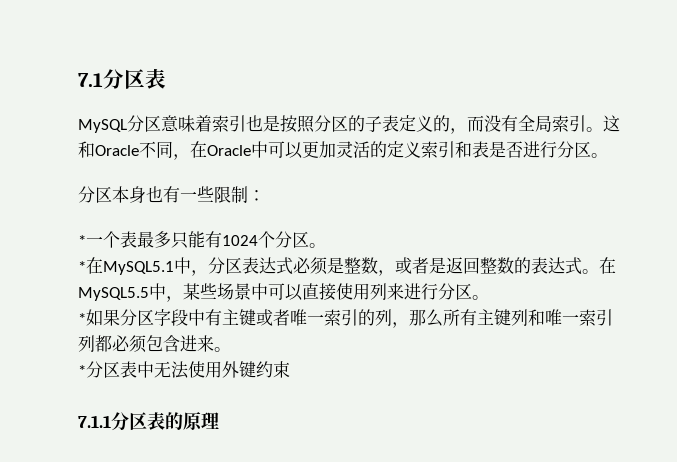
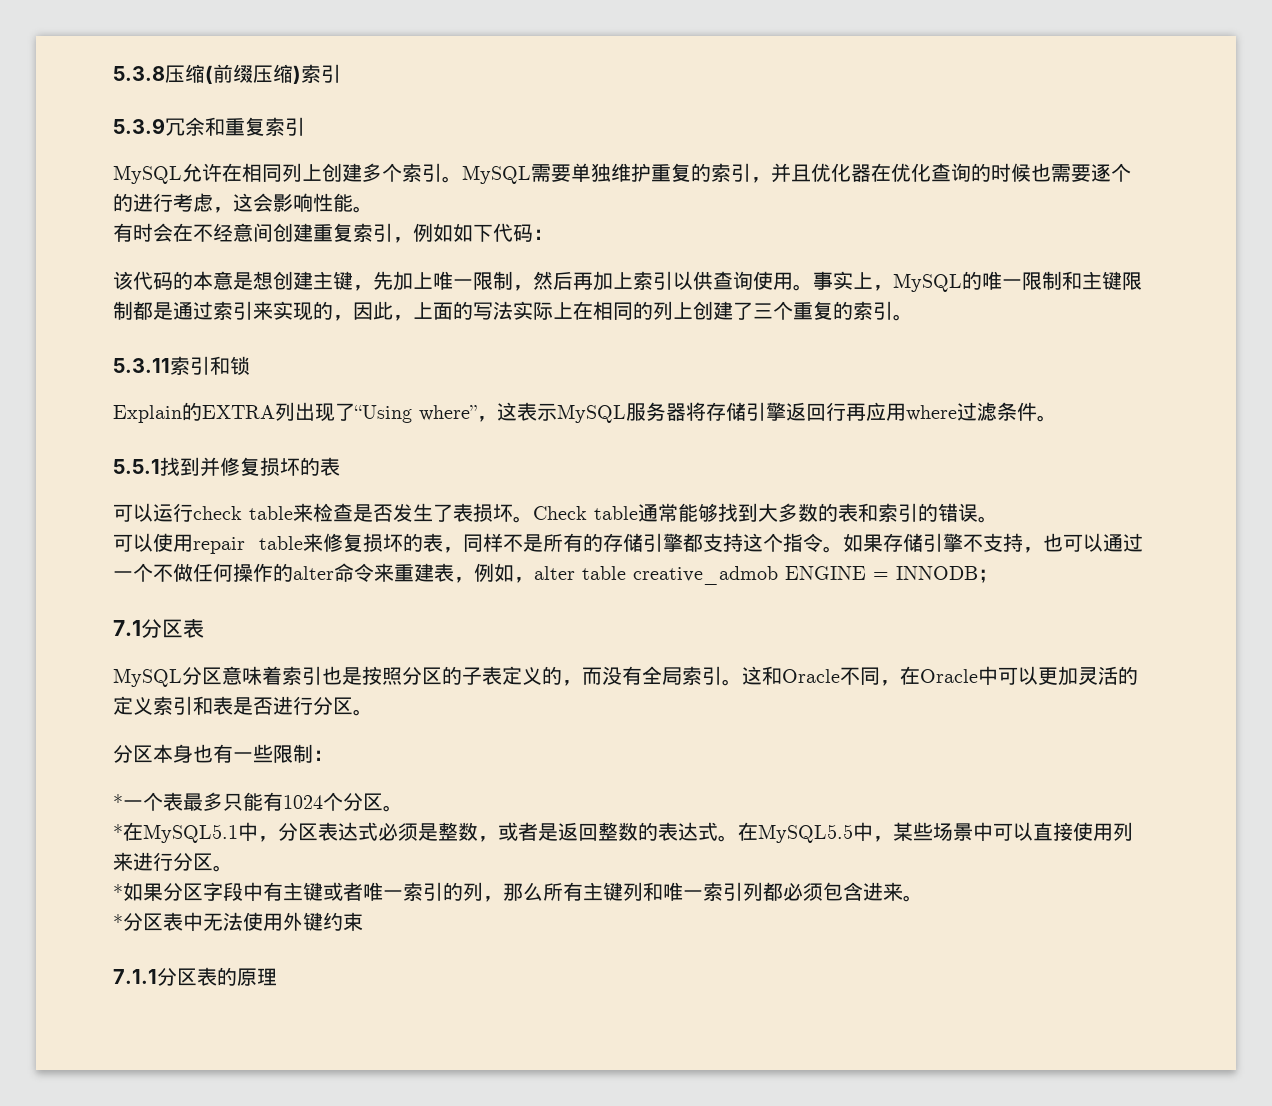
(78, 80) none -> [113,64,341,84] [113,117,305,136] [113,163,1131,184] [113,193,373,213] [113,223,553,243] [113,271,1142,292] [113,301,913,321] [113,356,250,375] [113,402,1057,423] [113,457,340,477] [113,503,998,523] [113,533,1143,554] [113,563,998,585] 5.3.8压缩(前缀压缩)索引 // 5.3.9冗余和重复索引 // MySQL允许在相同列上创建多个索引。MySQL需要单独维护重复的索引，并且优化器在优化查询的时候也需要逐个的进行考虑，这会影响性能。 // 有时会在不经意间创建重复索引，例如如下代码： // 该代码的本意是想创建主键，先加上唯一限制，然后再加上索引以供查询使用。事实上，MySQL的唯一限制和主键限制都是通过索引来实现的，因此，上面的写法实际上在相同的列上创建了三个重复的索引。 // 5.3.11索引和锁 // Explain的EXTRA列出现了“Using where”，这表示MySQL服务器将存储引擎返回行再应用where过滤条件。 // 5.5.1找到并修复损坏的表 // 可以运行check table来检查是否发生了表损坏。Check table通常能够找到大多数的表和索引的错误。 // 可以使用repair table来修复损坏的表，同样不是所有的存储引擎都支持这个指令。如果存储引擎不支持，也可以通过一个不做任何操作的alter命令来重建表，例如，alter table creative_admob ENGINE = INNODB； //

